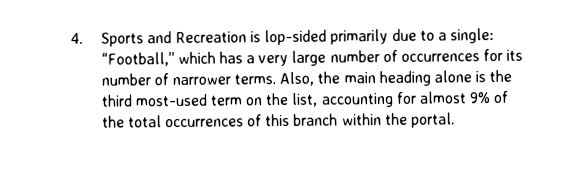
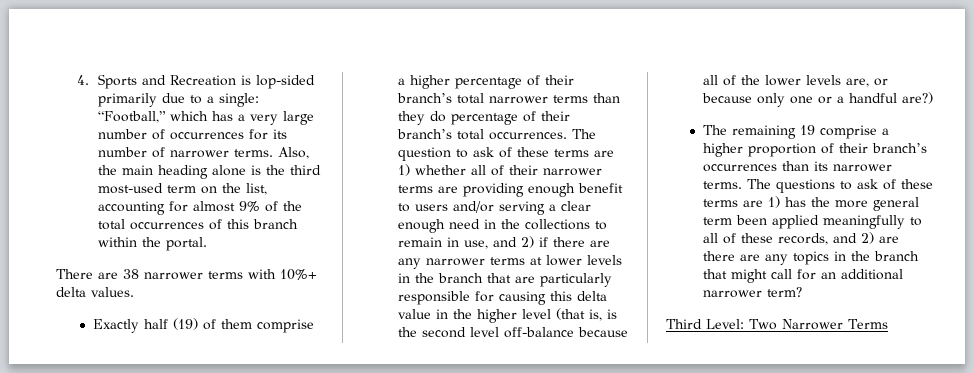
(456, 120) none -> [56,269,317,280] [56,287,134,297] [92,318,314,333] [397,75,574,89] [396,93,620,104] [397,111,570,125] [396,129,596,140] [397,147,614,161] [397,164,602,176] [397,183,623,197] [397,201,591,215] [397,219,607,233] [397,236,610,249] [397,255,622,269] [397,273,612,287] [397,291,607,305] [397,308,617,323] [397,327,628,338] [702,75,888,87] [701,92,933,107] [702,125,889,139] [702,143,927,157] [702,161,892,172] [702,179,933,193] [702,196,919,211] [702,215,922,229] [702,232,899,245] [702,251,919,265] [702,269,903,283] [702,287,802,298] [666,319,888,330] // There are 38 narrower terms with 10%+ delta values. // Exactly half (19) of them comprise a higher percentage of their branch’s total narrower terms than they do percentage of their branch’s total occurrences. The question to ask of these terms are 1) whether all of their narrower terms are providing enough benefit to users and/or serving a clear enough need in the collections to remain in use, and 2) if there are any narrower terms at lower levels in the branch that are particularly responsible for causing this delta value in the higher level (that is, is the second level off-balance because all of the lower levels are, or because only one or a handful are?) // The remaining 19 comprise a higher proportion of their branch’s occurrences than its narrower terms. The questions to ask of these terms are 1) has the more general term been applied meaningfully to all of these records, and 2) are there are any topics in the branch that might call for an additional narrower term? // Third Level: Two Narrower Terms

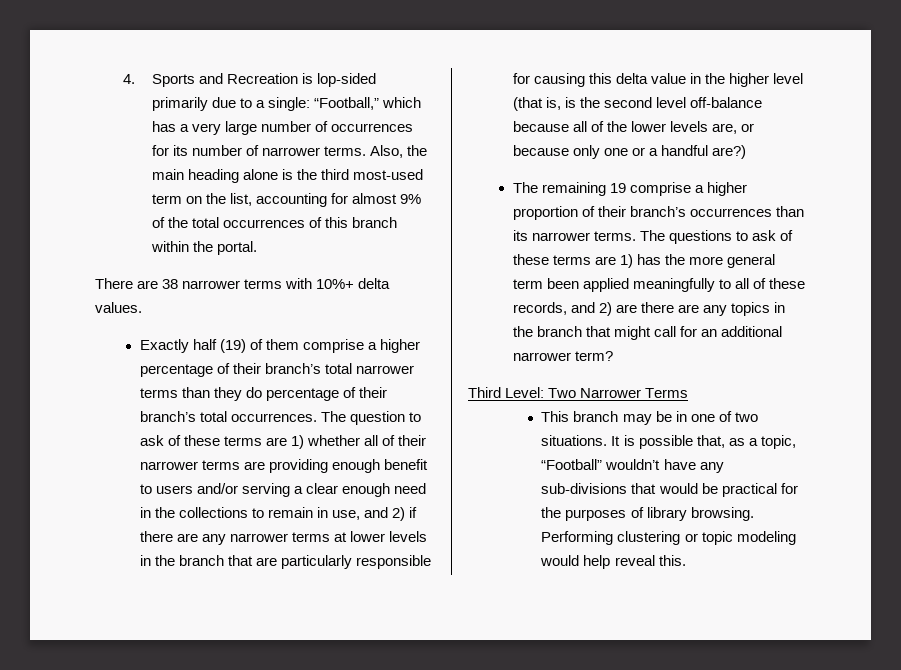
(888, 324) none -> [541,411,758,425] [541,435,796,449] [541,459,724,473] [541,483,798,497] [541,507,754,521] [541,531,796,545] [540,555,686,569] // This branch may be in one of two situations. It is possible that, as a topic, “Football” wouldn’t have any sub-divisions that would be practical for the purposes of library browsing. Performing clustering or topic modeling would help reveal this.

